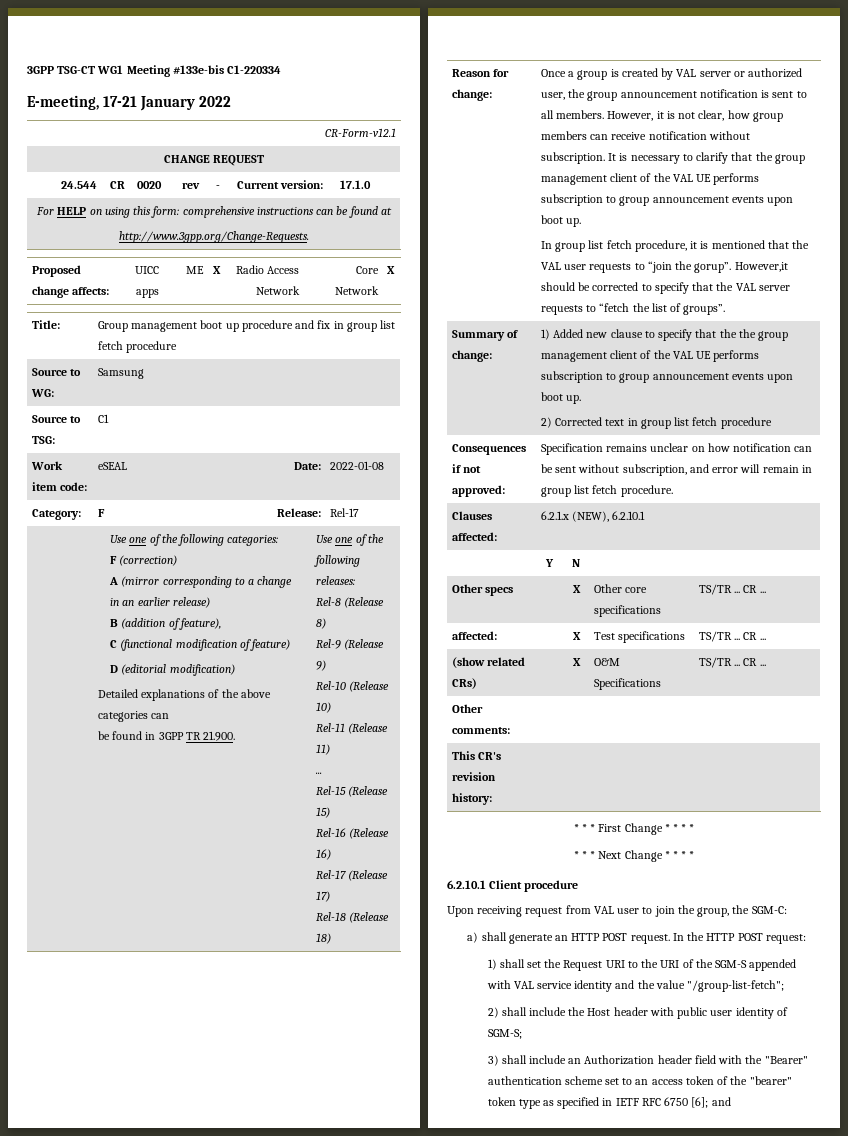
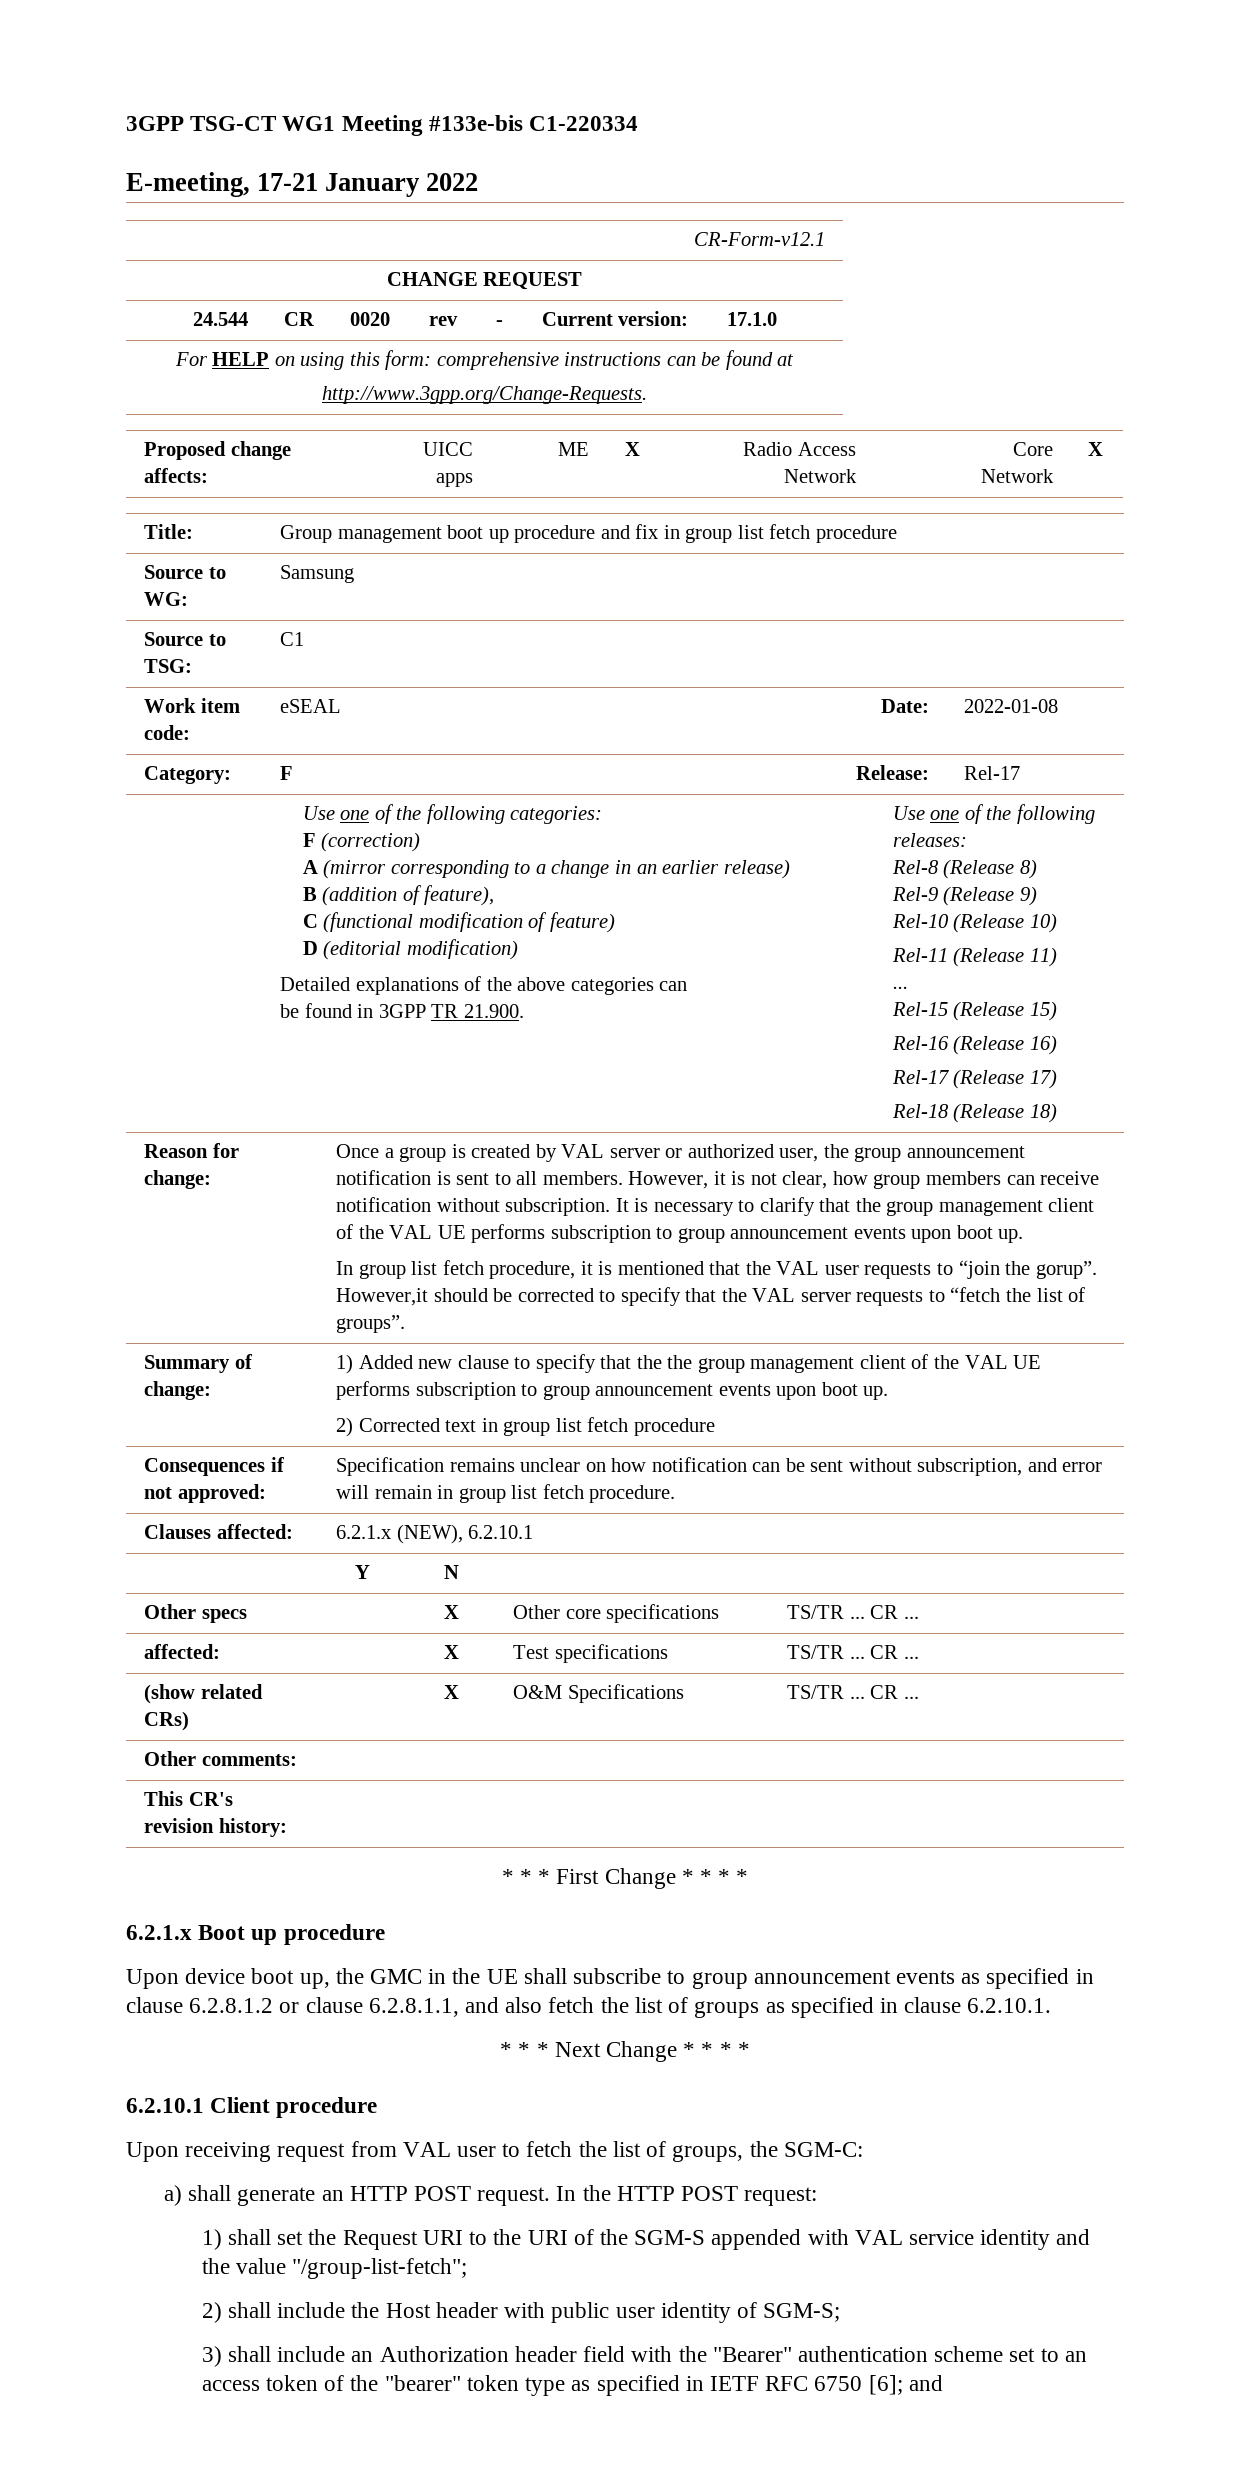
(695, 828) none -> [126,1924,385,1945] [126,1968,1094,1989] [126,1997,1052,2018] // 6.2.1.x Boot up procedure // Upon device boot up, the GMC in the UE shall subscribe to group announcement events as specified in clause 6.2.8.1.2 or clause 6.2.8.1.1, and also fetch the list of groups as specified in clause 6.2.10.1.
[654,905,730,917] join the group, -> [526,2141,744,2162] fetch the list of groups,

